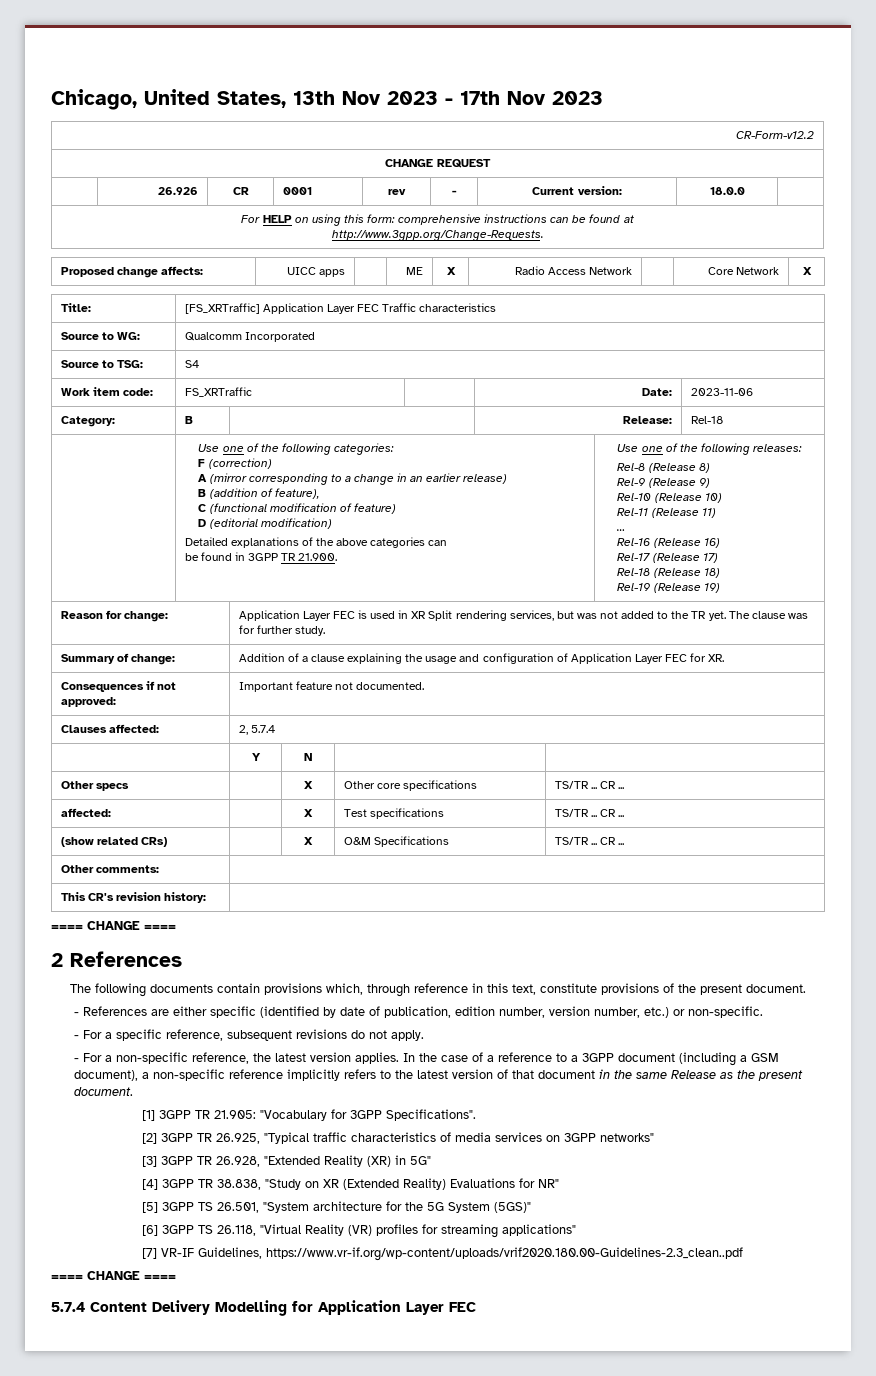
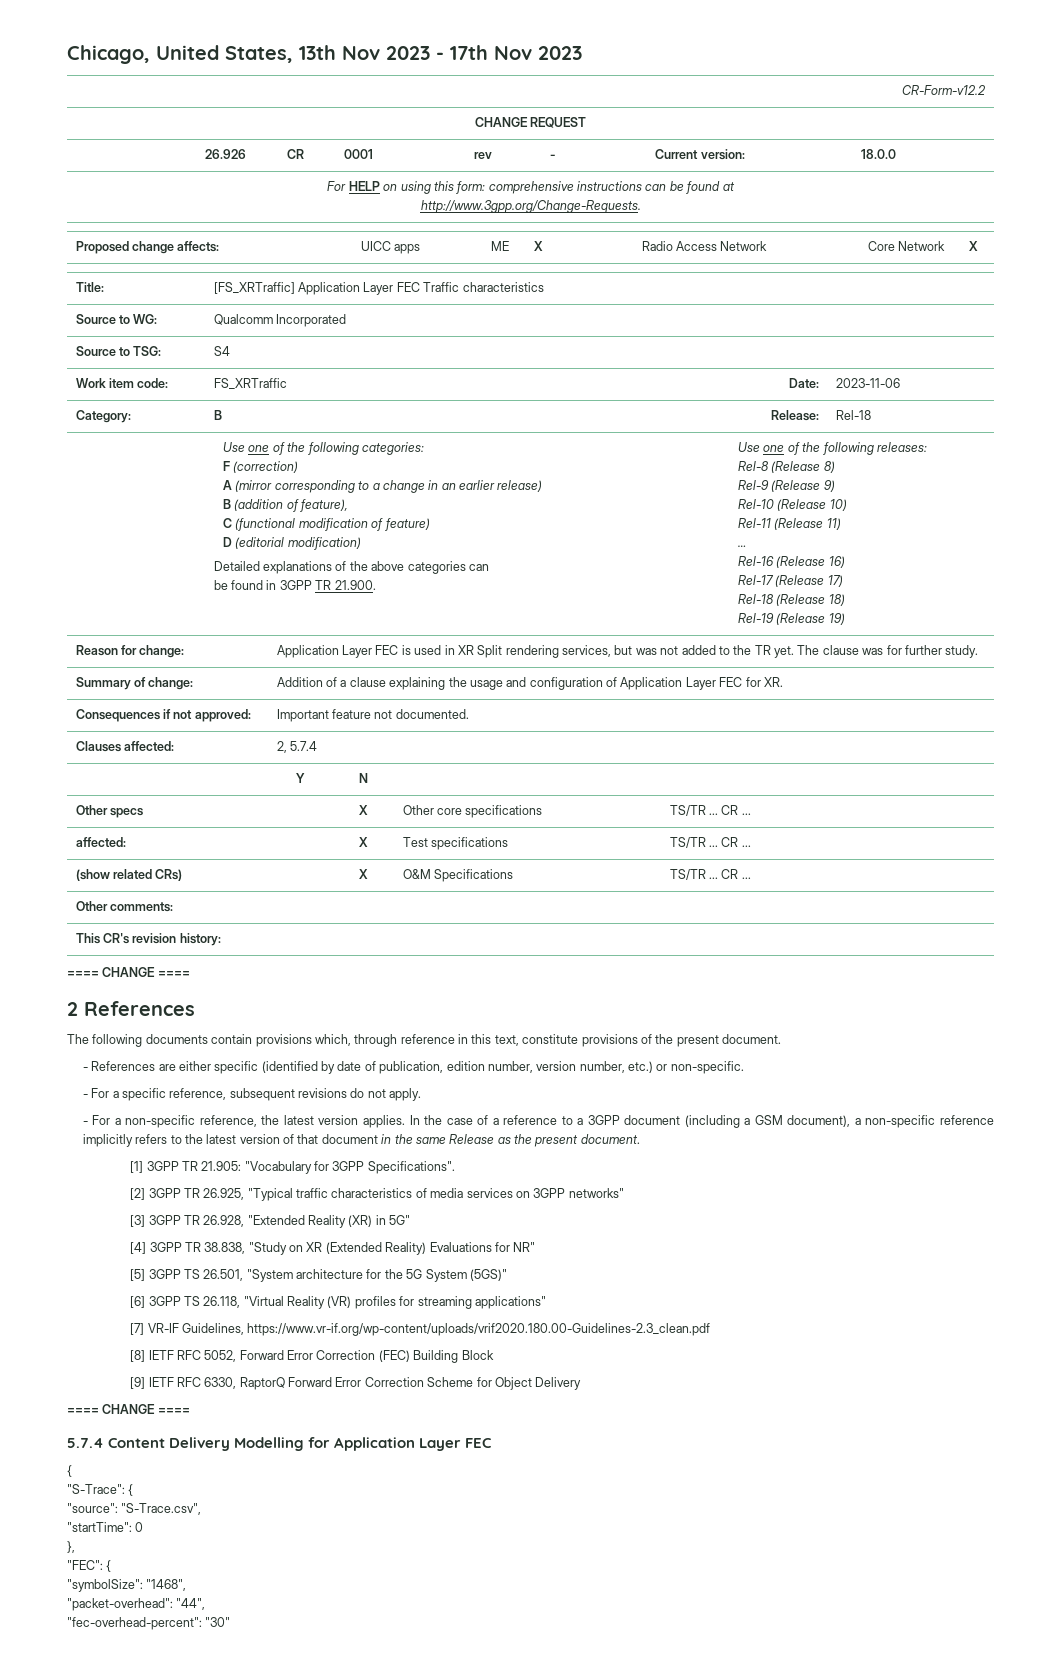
[266,1247,744,1261] https://www.vr-if.org/wp-content/uploads/vrif2020.180.00-Guidelines-2.3_clean..pdf -> [247,1323,711,1336] [130,1350,494,1363] [130,1377,582,1390] https://www.vr-if.org/wp-content/uploads/vrif2020.180.00-Guidelines-2.3_clean.pdf // [8] IETF RFC 5052, Forward Error Correction (FEC) Building Block // [9] IETF RFC 6330, RaptorQ Forward Error Correction Scheme for Object Delivery
(476, 1307) none -> [67,1465,72,1477] [67,1484,134,1496] [67,1503,202,1515] [67,1522,144,1532] [67,1541,75,1553] [67,1560,112,1572] [67,1579,187,1592] [67,1598,206,1611] [67,1617,231,1630] // { // "S-Trace": { // "source": "S-Trace.csv", // "startTime": 0 // }, // "FEC": { // "symbolSize": "1468", // "packet-overhead": "44", // "fec-overhead-percent": "30"

